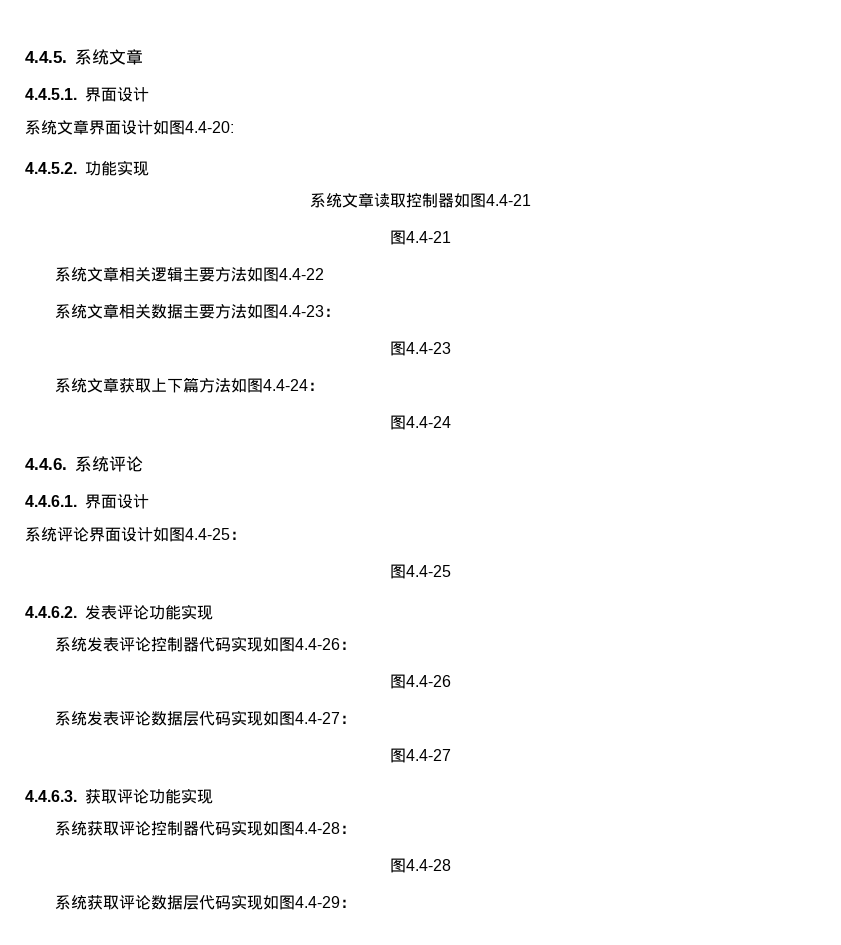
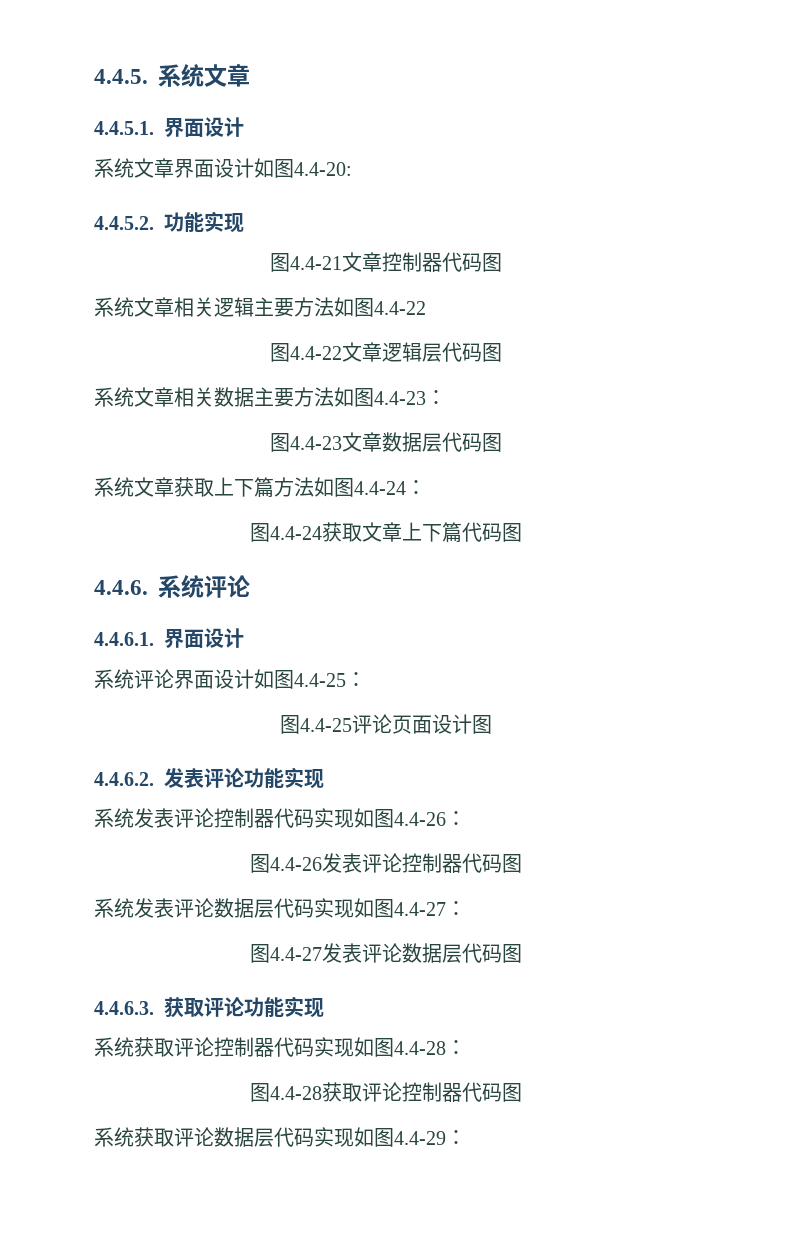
[310,193,531,208] [390,230,451,245] 系统文章读取控制器如图4.4-21 // 图4.4-21 -> [270,252,502,272] 图4.4-21文章控制器代码图
(325, 274) none -> [270,342,502,362] // 图4.4-22文章逻辑层代码图
(451, 348) none -> [342,432,502,452] 文章数据层代码图
(451, 422) none -> [322,522,522,543] 获取文章上下篇代码图
(451, 571) none -> [352,714,492,734] 评论页面设计图
(451, 681) none -> [322,853,522,873] 发表评论控制器代码图
(451, 755) none -> [322,943,522,963] 发表评论数据层代码图
(451, 865) none -> [322,1082,522,1102] 获取评论控制器代码图

